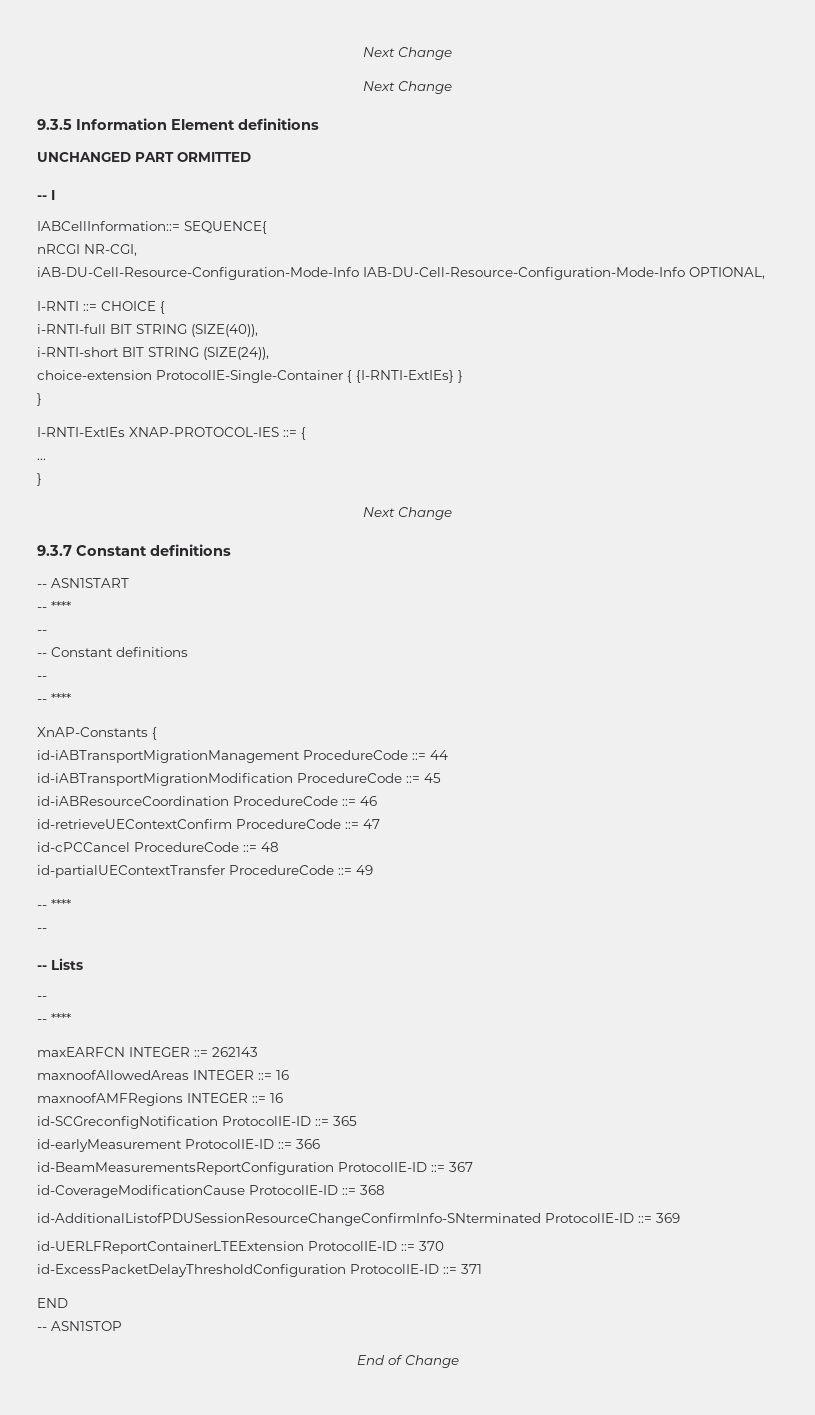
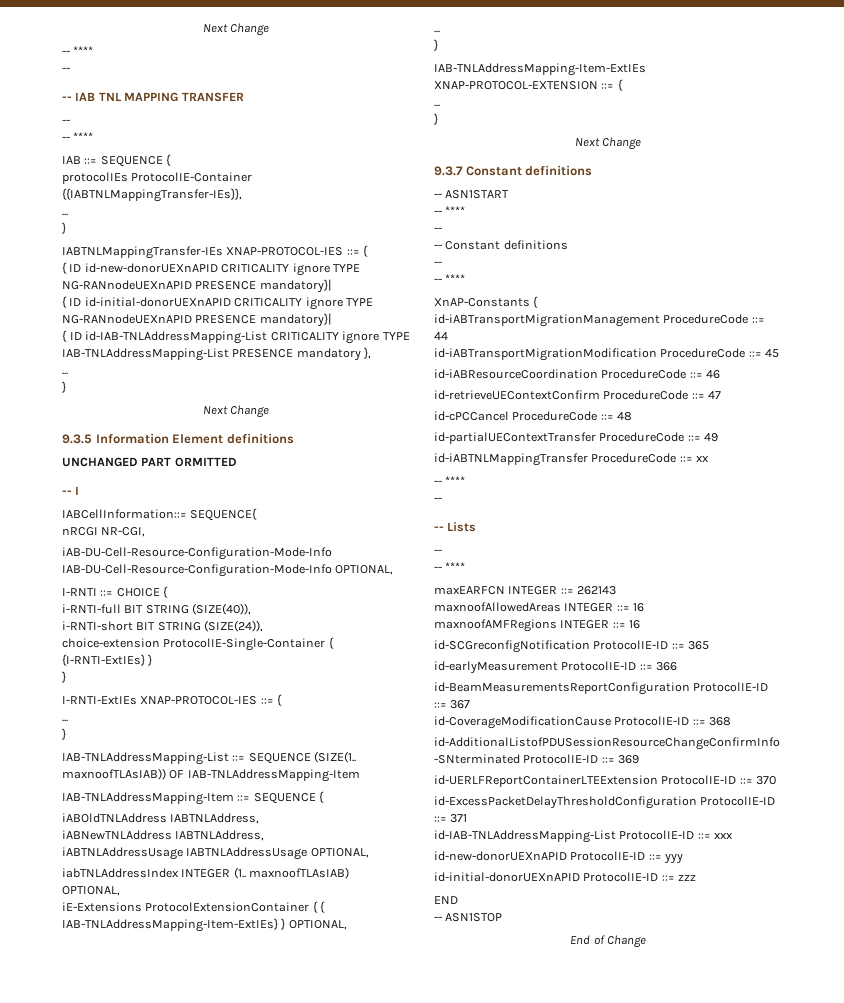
[363,47,452,60] Next Change -> [202,23,270,36] [62,46,94,55] [62,67,70,72] [62,92,244,102] [62,119,70,124] [62,132,94,141] [62,154,172,167] [62,172,253,184] [62,188,242,202] [62,213,68,216] [62,222,66,234] [62,245,369,259] [62,262,360,276] [62,279,332,293] [62,296,373,310] [62,313,332,327] [62,330,410,344] [62,347,372,361] [62,372,68,375] [62,381,66,393] Next Change // -- **** // -- // -- IAB TNL MAPPING TRANSFER // -- // -- **** // IAB ::= SEQUENCE { // protocolIEs ProtocolIE-Container {{IABTNLMappingTransfer-IEs}}, // ... // } // IABTNLMappingTransfer-IEs XNAP-PROTOCOL-IES ::= { // { ID id-new-donorUEXnAPID CRITICALITY ignore TYPE NG-RANnodeUEXnAPID PRESENCE mandatory}| // { ID id-initial-donorUEXnAPID CRITICALITY ignore TYPE NG-RANnodeUEXnAPID PRESENCE mandatory}| // { ID id-IAB-TNLAddressMapping-List CRITICALITY ignore TYPE IAB-TNLAddressMapping-List PRESENCE mandatory }, // ... // }
(42, 479) none -> [62,751,357,765] [62,768,360,782] [62,791,325,805] [62,813,260,824] [62,830,265,841] [62,847,369,860] [62,867,350,879] [62,886,120,896] [62,901,326,913] [62,918,347,932] [434,30,440,33] [434,39,438,51] [434,63,646,76] [434,79,623,91] [434,104,440,107] [434,113,438,125] // IAB-TNLAddressMapping-List ::= SEQUENCE (SIZE(1.. maxnoofTLAsIAB)) OF IAB-TNLAddressMapping-Item // IAB-TNLAddressMapping-Item ::= SEQUENCE { // iABOldTNLAddress IABTNLAddress, // iABNewTNLAddress IABTNLAddress, // iABTNLAddressUsage IABTNLAddressUsage OPTIONAL, // iabTNLAddressIndex INTEGER (1.. maxnoofTLAsIAB) OPTIONAL, // iE-Extensions ProtocolExtensionContainer { { IAB-TNLAddressMapping-Item-ExtIEs} } OPTIONAL, // ... // } // IAB-TNLAddressMapping-Item-ExtIEs XNAP-PROTOCOL-EXTENSION ::= { // ... // }
(373, 870) none -> [434,453,710,466] // id-iABTNLMappingTransfer ProcedureCode ::= xx
(482, 1269) none -> [434,830,734,843] [434,851,684,864] [434,872,697,882] // id-IAB-TNLAddressMapping-List ProtocolIE-ID ::= xxx // id-new-donorUEXnAPID ProtocolIE-ID ::= yyy // id-initial-donorUEXnAPID ProtocolIE-ID ::= zzz

